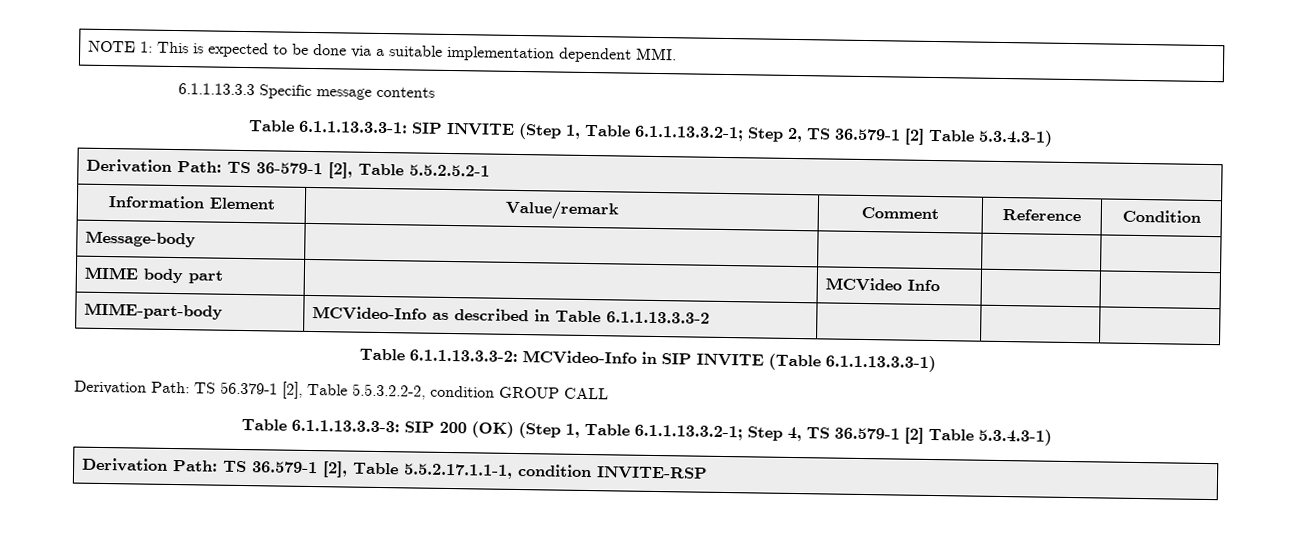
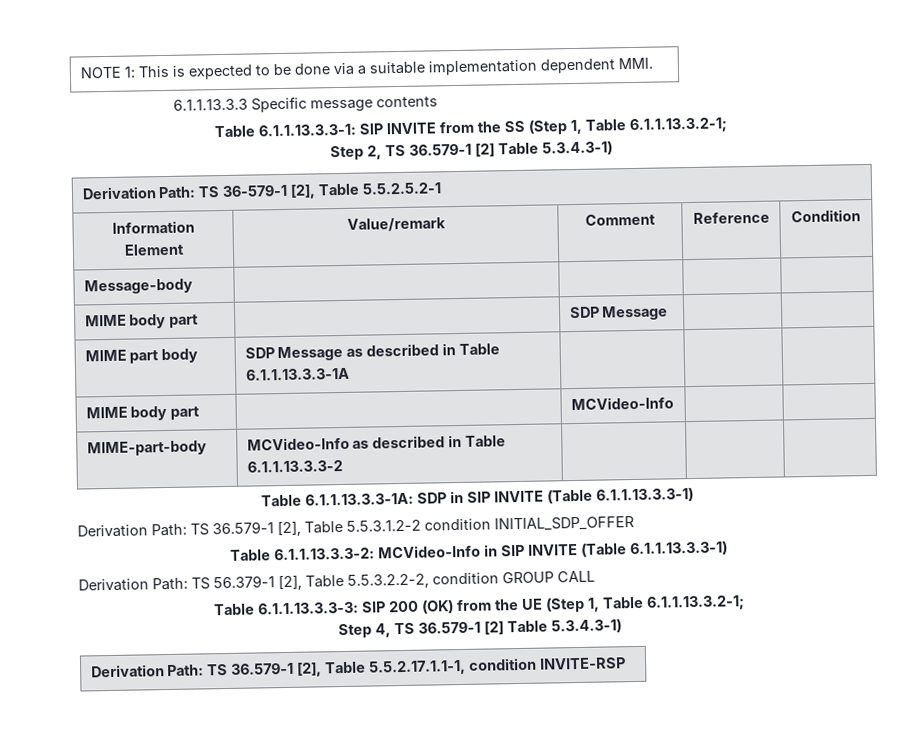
[518,122,744,142] (Step 1, Table 6.1.1.13.3.2-1; -> [439,117,728,135] from the SS (Step 1, Table 6.1.1.13.3.2-1; //
[824,277,940,292] MCVideo Info -> [568,305,669,321] [84,348,199,364] [244,343,501,362] [245,367,350,381] [85,405,201,421] [570,396,674,411] SDP Message | | // MIME part body | SDP Message as described in Table 6.1.1.13.3.3-1A | | | // MIME body part | | MCVideo-Info
(710, 317) none -> [261,487,694,507] [77,516,634,538] // Table 6.1.1.13.3.3-1A: SDP in SIP INVITE (Table 6.1.1.13.3.3-1) // Derivation Path: TS 36.579-1 [2], Table 5.5.3.1.2-2 condition INITIAL_SDP_OFFER
[517,422,743,441] (Step 1, Table 6.1.1.13.3.2-1; -> [456,595,745,613] from the UE (Step 1, Table 6.1.1.13.3.2-1; //

